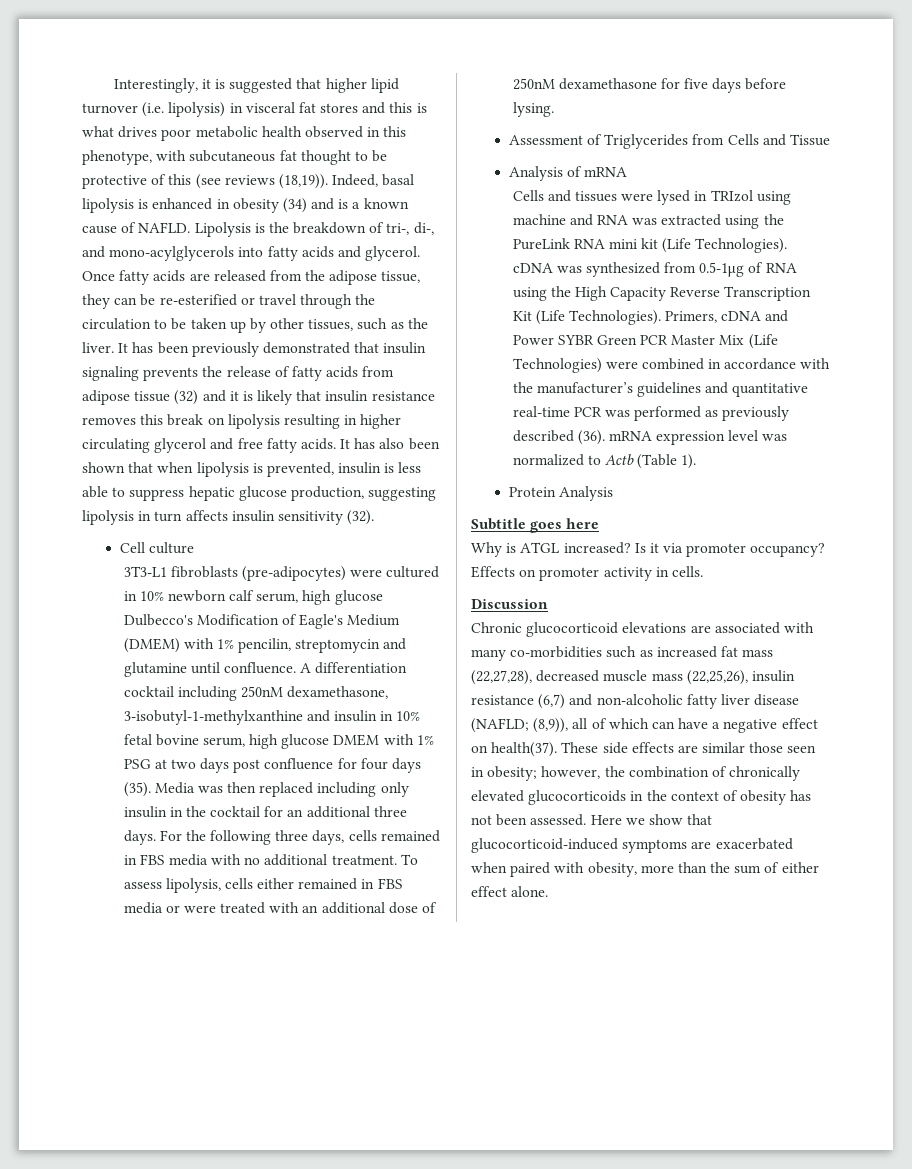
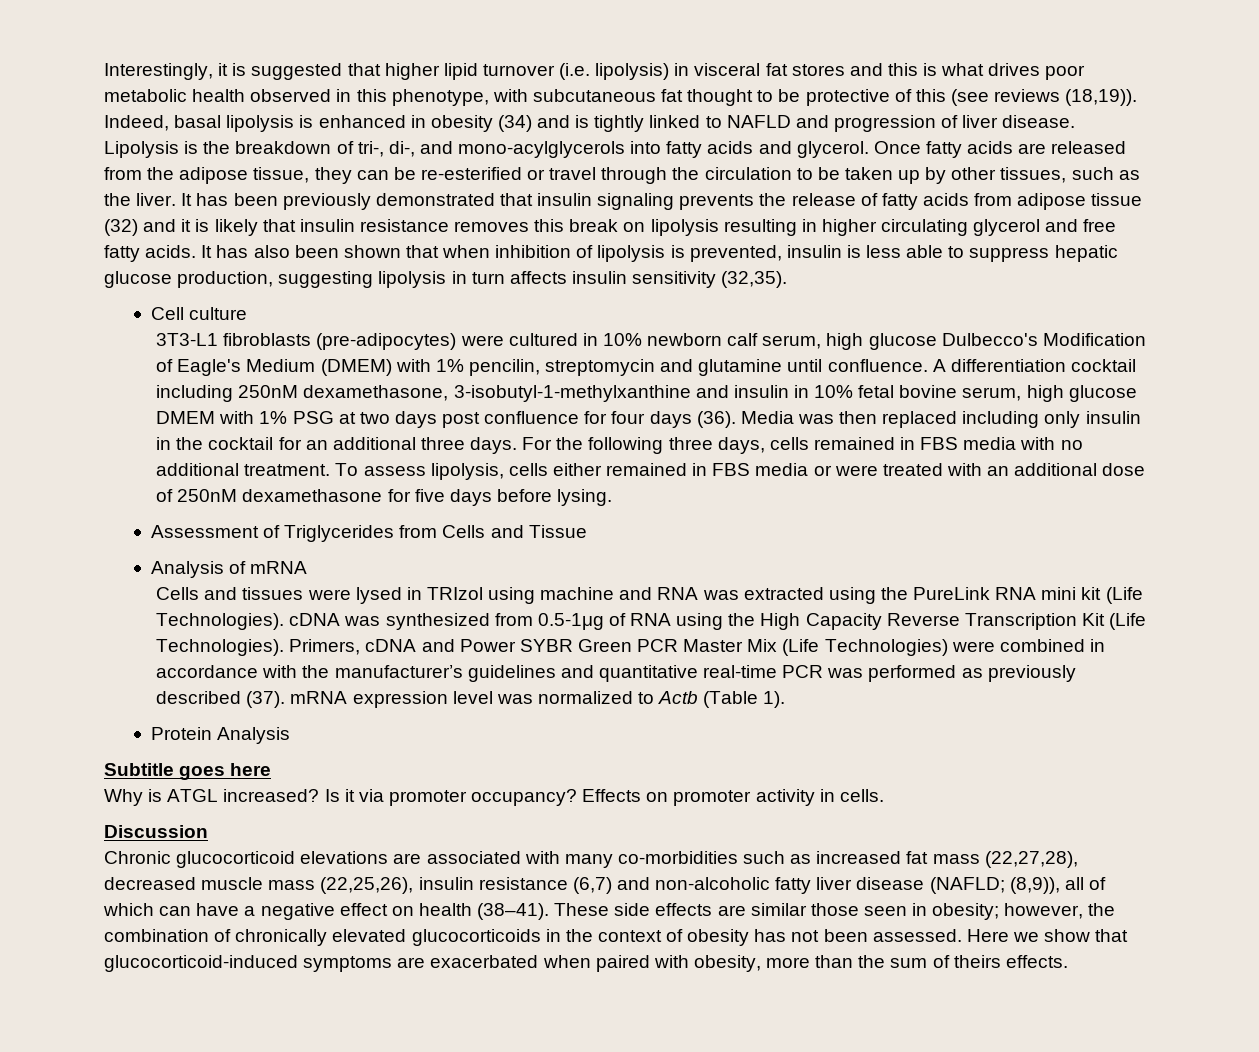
[352,198,409,209] [82,222,191,234] a known cause of NAFLD. -> [594,115,1076,132] tightly linked to NAFLD and progression of liver disease.
(194, 467) none -> [495,245,594,258] inhibition of
[347,510,375,525] (32). -> [721,271,788,288] (32,35).
[123,782,151,797] (35). -> [696,411,736,428] (36).
[577,430,605,445] (36). -> [246,691,286,708] (37).
[491,742,558,757] health(37). -> [418,903,550,920] health (38–41).
[781,862,819,873] [471,886,549,897] either effect alone. -> [953,955,1068,968] theirs effects.

